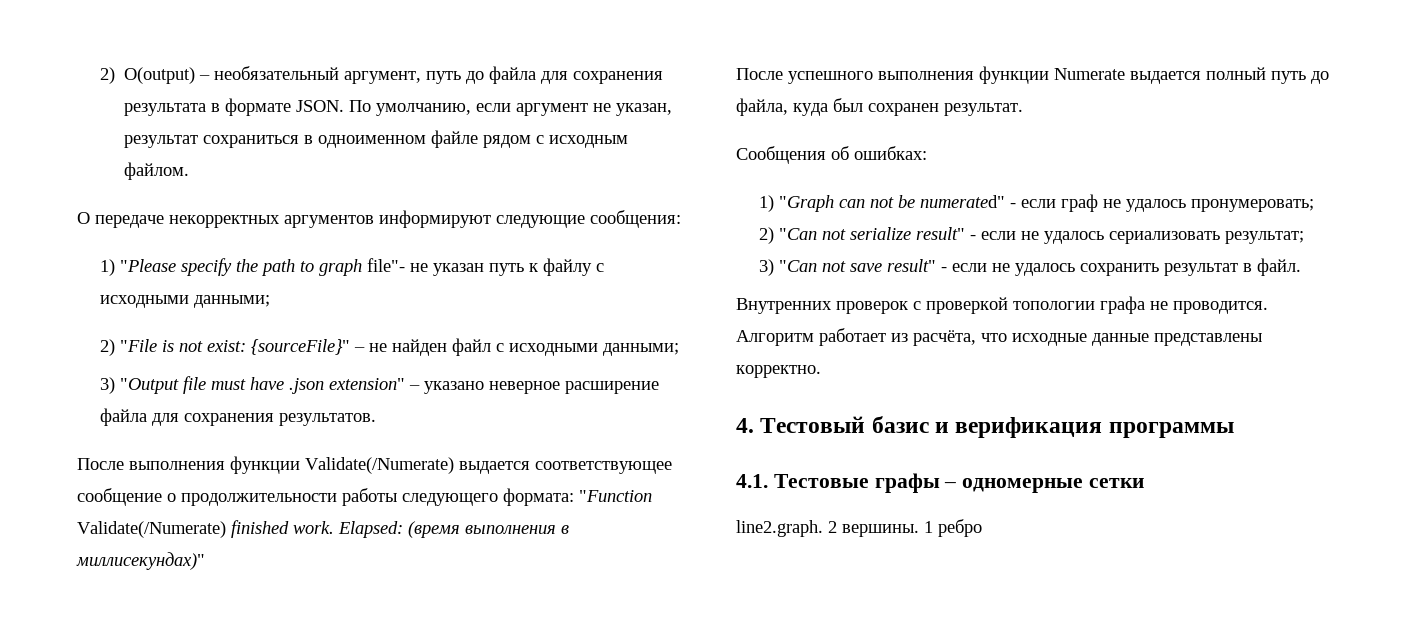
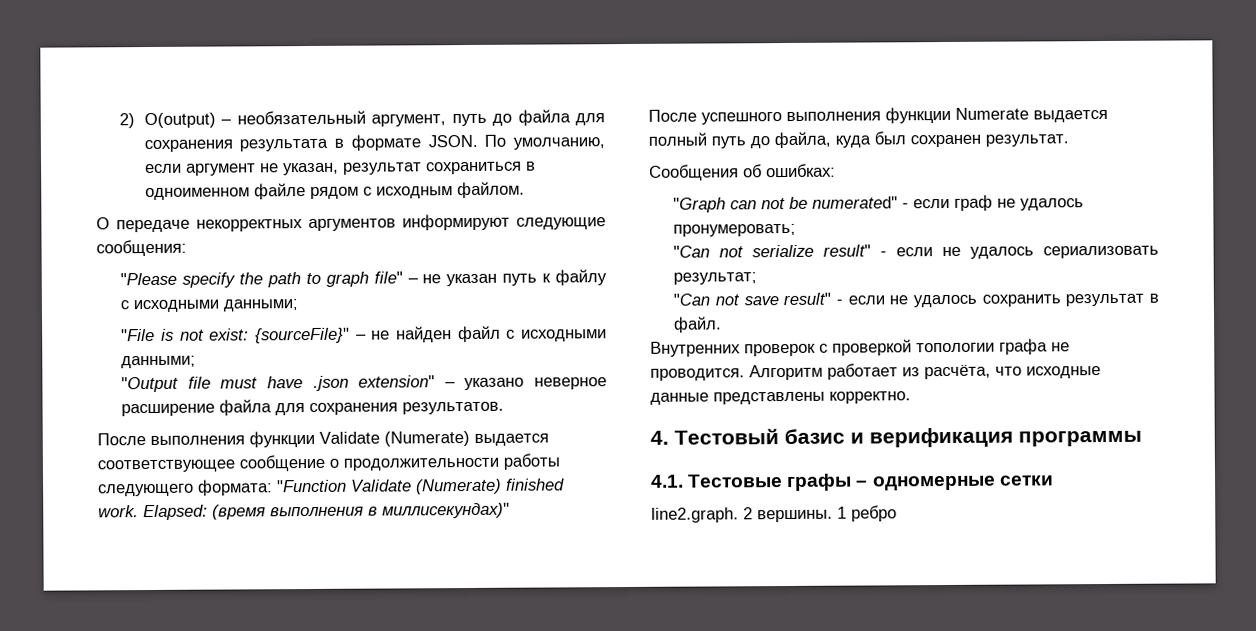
[99,259,115,276] 1) -> (187, 248) none
[366,258,405,272] file"- -> [373,271,419,284] file" –
[99,339,115,356] 2) -> (299, 305) none
[99,377,115,394] 3) -> (197, 362) none
[305,457,454,474] Validate(/Numerate) -> [319,430,470,447] Validate (Numerate)
[77,521,226,538] Validate(/Numerate) -> [351,478,502,495] Validate (Numerate)
[758,195,774,212] 1) -> (836, 170) none
[758,227,774,244] 2) -> (797, 230) none
[758,259,774,276] 3) -> (758, 278) none

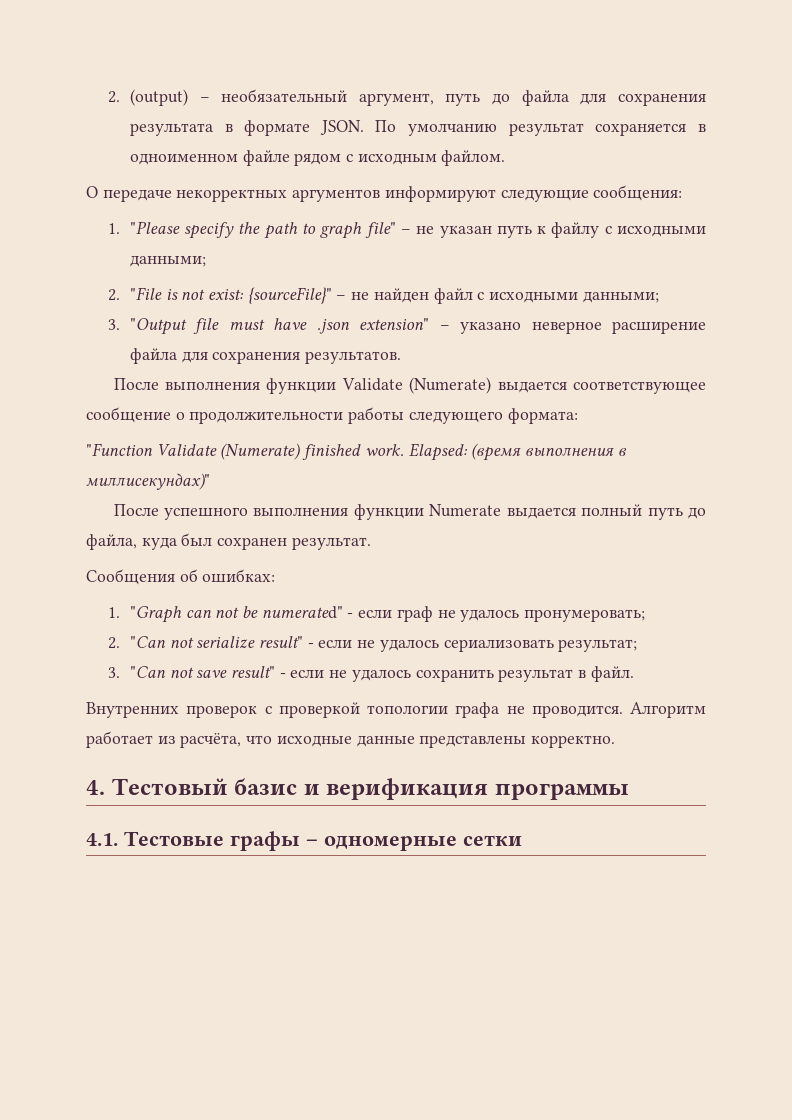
[119,112,216,129] 2) O(output) -> [107,89,188,106] 2. (output)
[513,137,605,150] [144,161,522,176] умолчанию, если аргумент не указан, результат сохраниться -> [408,123,687,136] умолчанию результат сохраняется
(187, 248) none -> [107,223,120,234] 1.
(299, 305) none -> [107,289,120,301] 2.
(197, 362) none -> [107,319,120,330] 3.
(273, 487) none -> (578, 416) //
(836, 170) none -> [107,607,120,618] 1.
(797, 230) none -> [107,637,120,649] 2.
(758, 278) none -> [107,667,120,678] 3.
[651,505,897,523] // line2.graph. 2 вершины. 1 ребро -> (522, 840) none

